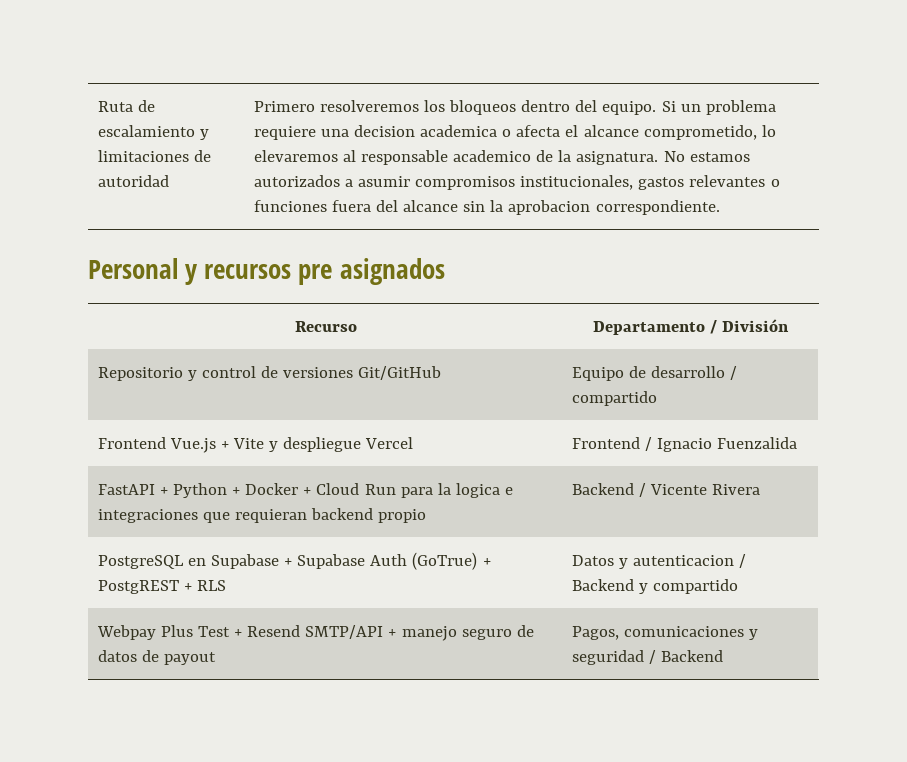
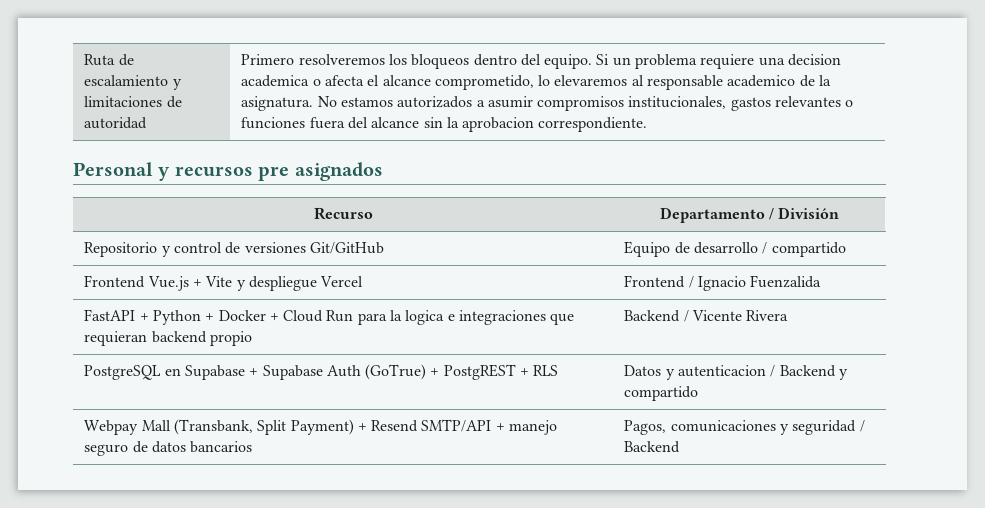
[160,625,230,637] Plus Test -> [141,419,354,435] Mall (Transbank, Split Payment)
[141,650,216,665] de payout -> [190,441,253,453] bancarios

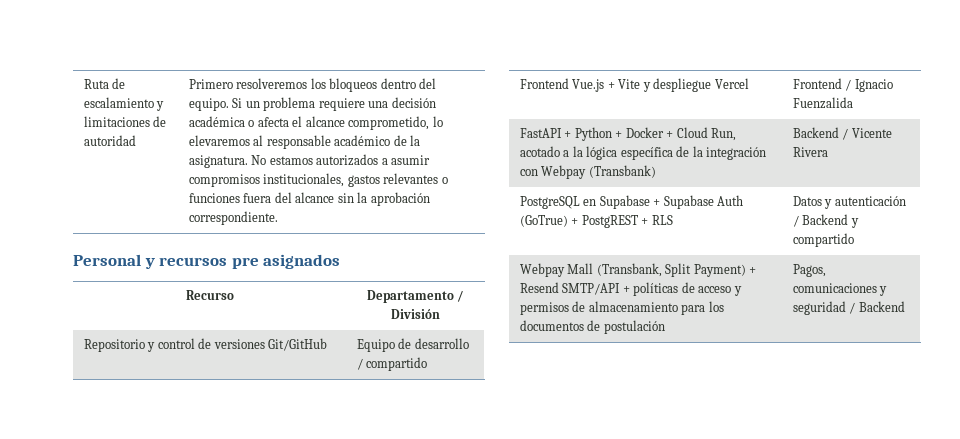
[788,54,842,66] [241,75,310,87] decision academica -> [391,97,436,108] [188,116,245,127] decisión académica
[727,75,796,87] academico -> [334,135,391,146] académico
[462,117,535,132] aprobacion -> [370,192,430,206] aprobación
[326,310,575,325] [84,331,252,346] Run para la logica e integraciones que requieran backend propio -> [711,128,737,141] [519,146,767,160] [519,165,656,179] Run, acotado a la lógica específica de la integración con Webpay (Transbank)
[677,365,766,377] autenticacion -> [834,196,906,206] autenticación
[509,420,558,435] [84,441,253,456] manejo seguro de datos bancarios -> [633,282,742,296] [519,301,724,315] [519,320,665,334] políticas de acceso y permisos de almacenamiento para los documentos de postulación

